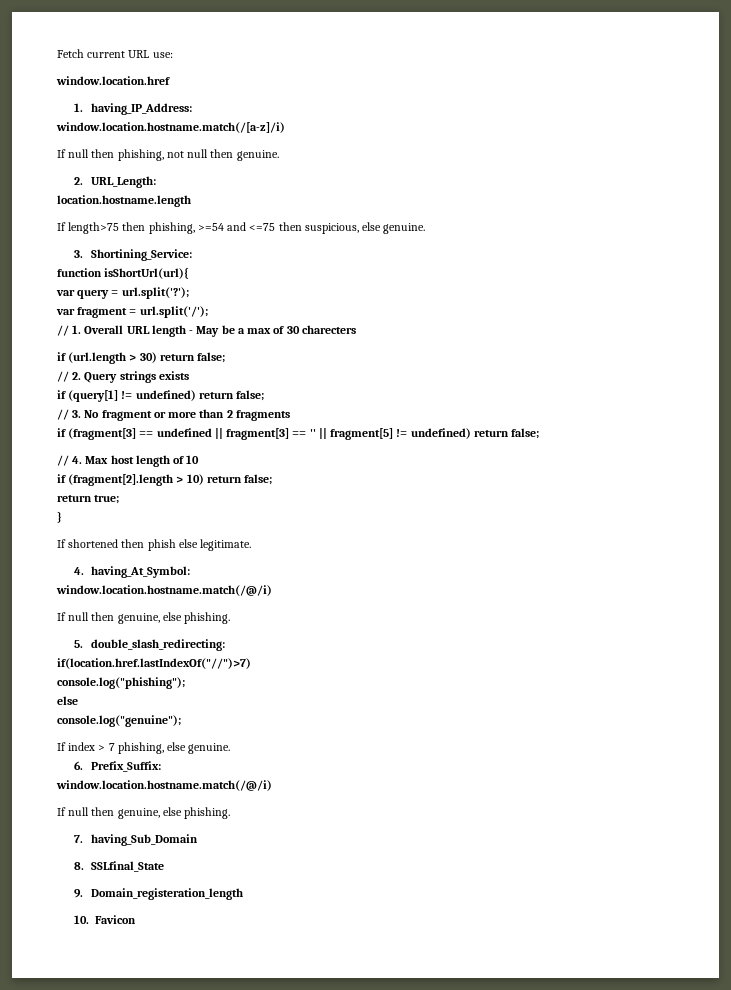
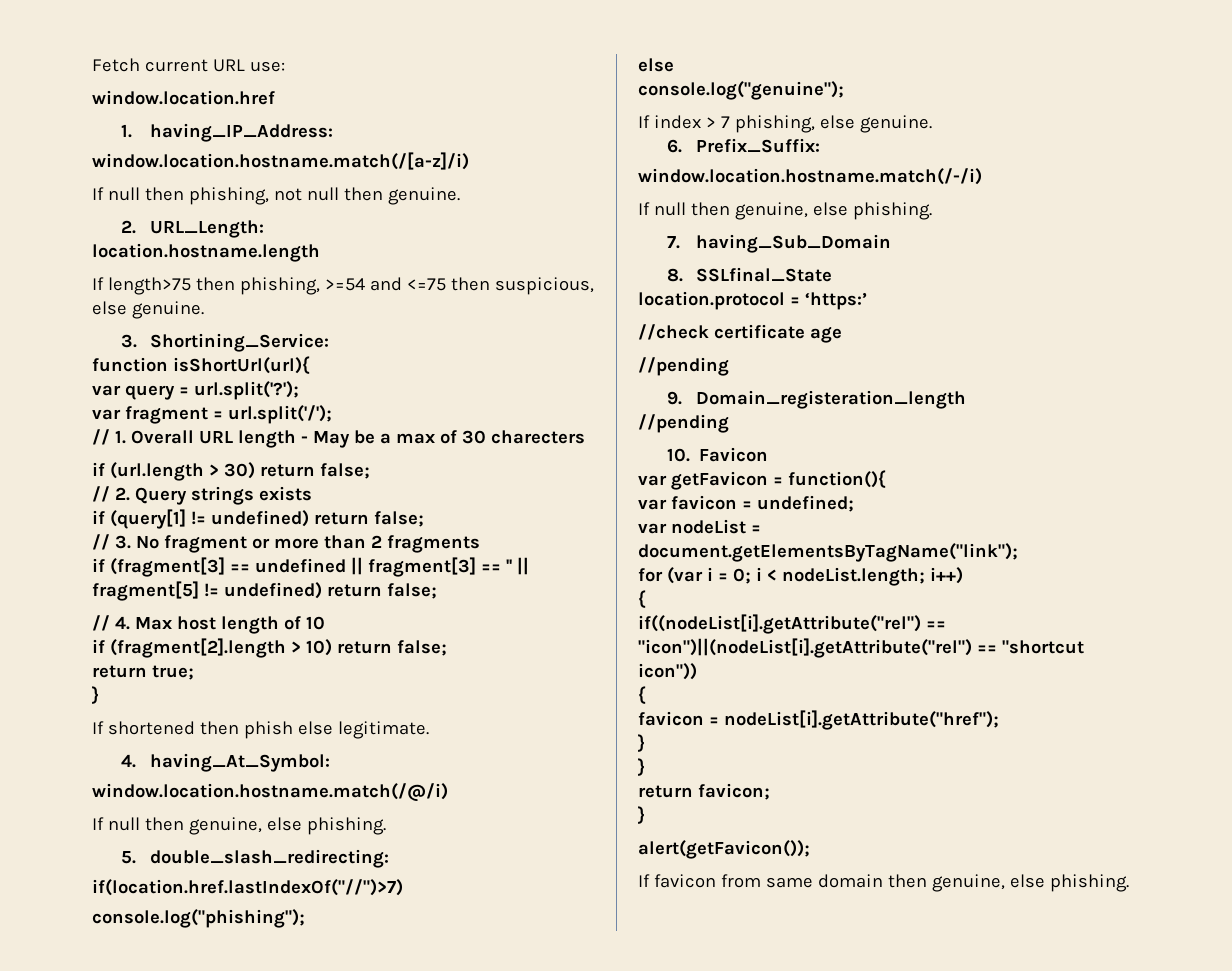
[56,780,272,791] window.location.hostname.match(/@/i) -> [638,168,982,185] window.location.hostname.match(/-/i)
(164, 866) none -> [638,291,867,310] [638,324,842,343] [638,357,729,376] // location.protocol = ‘https:’ // //check certificate age // //pending
(243, 894) none -> [638,414,729,433] // //pending
(136, 919) none -> [638,470,886,490] [638,495,854,512] [638,519,761,534] [638,543,1018,562] [638,567,963,586] [638,590,646,608] [638,614,946,634] [638,638,1084,658] [638,663,697,680] [638,686,646,704] [638,710,999,730] [638,734,645,752] [638,758,645,776] [638,783,770,800] [638,806,645,824] [638,840,810,859] [638,874,1129,892] // var getFavicon = function(){ // var favicon = undefined; // var nodeList = document.getElementsByTagName("link"); // for (var i = 0; i < nodeList.length; i++) // { // if((nodeList[i].getAttribute("rel") == "icon")||(nodeList[i].getAttribute("rel") == "shortcut icon")) // { // favicon = nodeList[i].getAttribute("href"); // } // } // return favicon; // } // alert(getFavicon()); // If favicon from same domain then genuine, else phishing.

